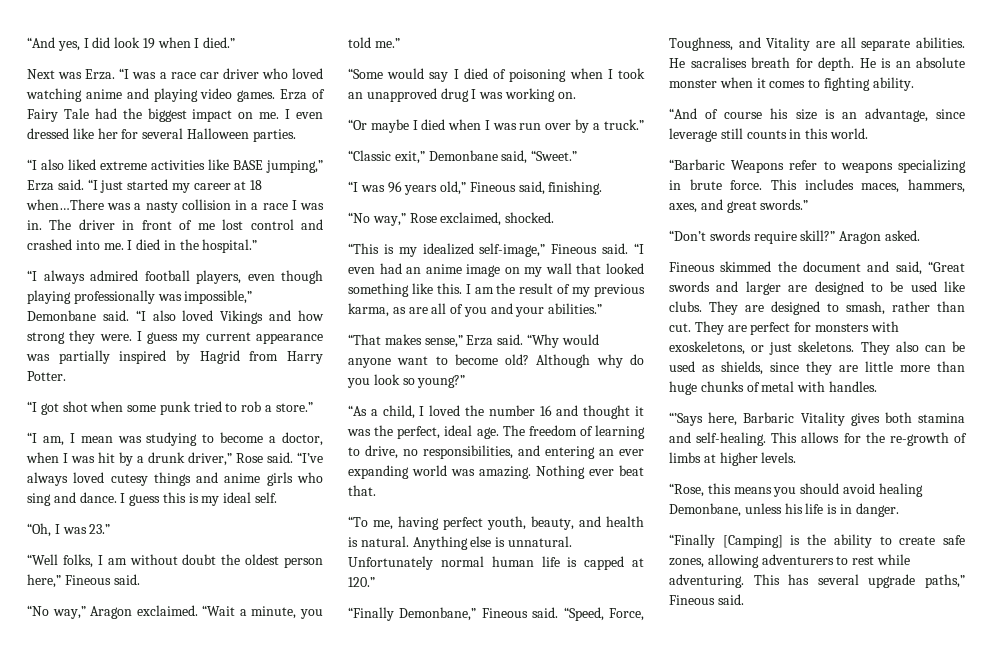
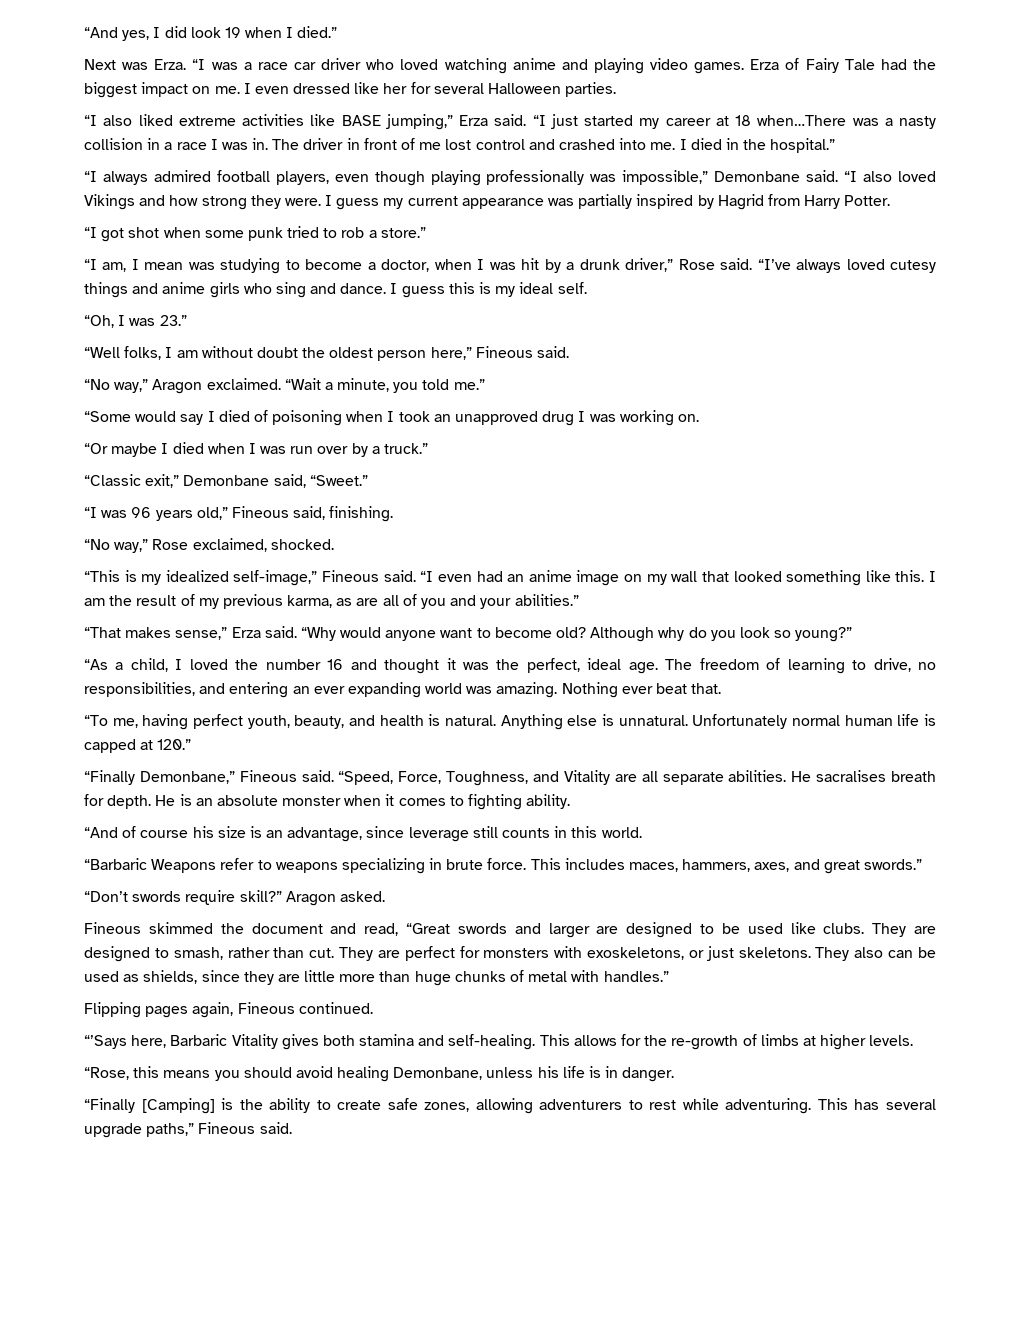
[895,261,922,275] said, -> [364,923,399,936] read,
[828,381,877,392] handles. -> [603,971,669,982] [84,1002,373,1018] handles.” // Flipping pages again, Fineous continued.

